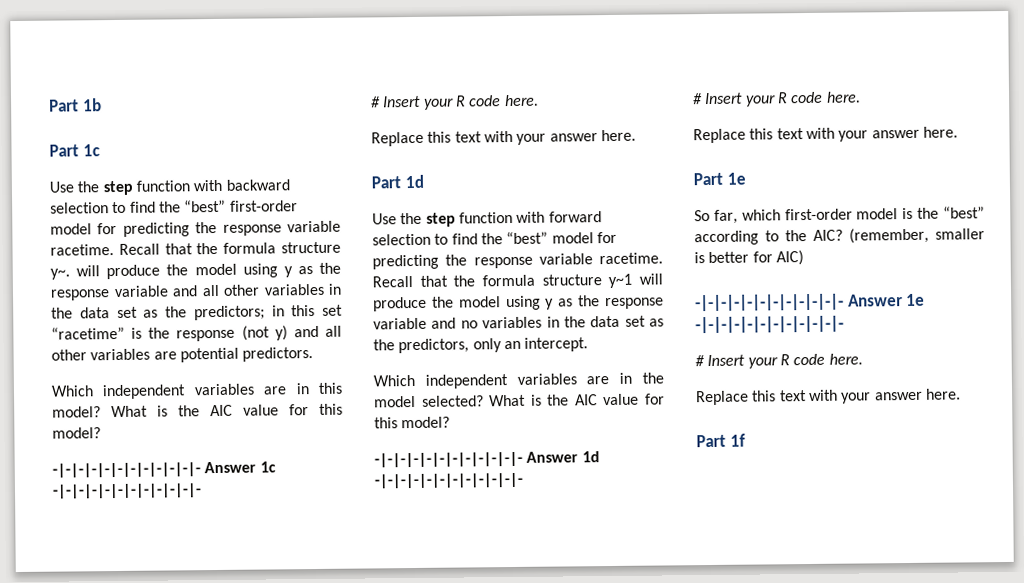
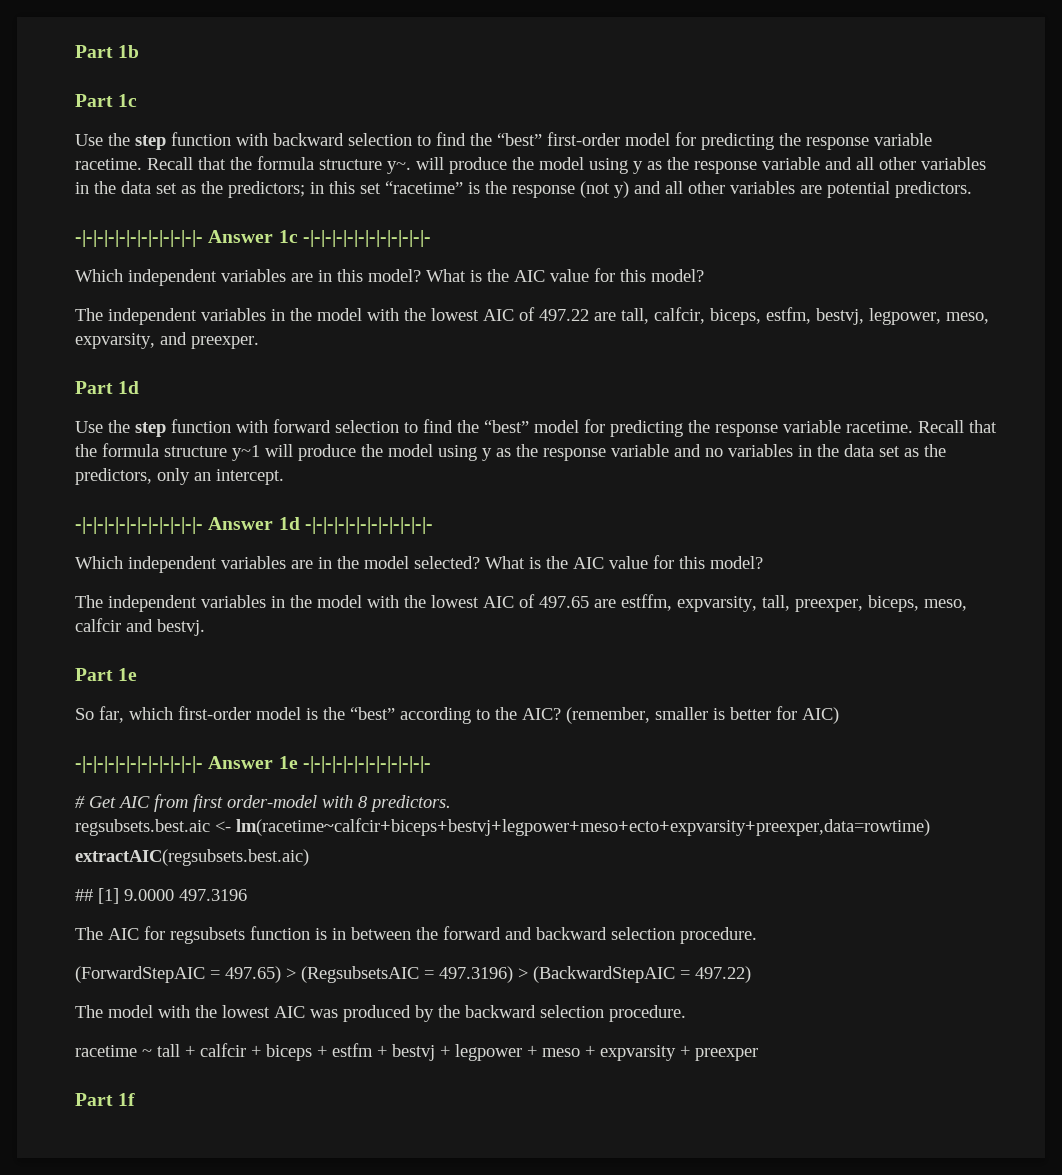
(314, 354) none -> [75,230,431,247] // -|-|-|-|-|-|-|-|-|-|-|- Answer 1c -|-|-|-|-|-|-|-|-|-|-|-
[52,461,276,478] [52,483,202,499] [371,94,539,110] [371,129,636,147] -|-|-|-|-|-|-|-|-|-|-|- Answer 1c -|-|-|-|-|-|-|-|-|-|-|- // # Insert your R code here. // Replace this text with your answer here. -> [75,307,989,325] [75,332,259,349] The independent variables in the model with the lowest AIC of 497.22 are tall, calfcir, biceps, estfm, bestvj, legpower, meso, expvarsity, and preexper.
(589, 344) none -> [75,517,433,534] // -|-|-|-|-|-|-|-|-|-|-|- Answer 1d -|-|-|-|-|-|-|-|-|-|-|-
[374,451,600,468] [374,472,523,489] [693,91,861,107] [693,126,958,144] -|-|-|-|-|-|-|-|-|-|-|- Answer 1d -|-|-|-|-|-|-|-|-|-|-|- // # Insert your R code here. // Replace this text with your answer here. -> [75,594,967,612] [75,618,205,636] The independent variables in the model with the lowest AIC of 497.65 are estffm, expvarsity, tall, preexper, biceps, meso, calfcir and bestvj.
[707,353,863,369] [696,388,961,406] Insert your R code here. // Replace this text with your answer here. -> [89,794,451,812] [75,818,930,836] [75,849,309,866] [75,888,247,904] [75,926,757,944] [75,966,751,983] [75,1005,686,1022] [75,1043,758,1061] Get AIC from first order-model with 8 predictors. // regsubsets.best.aic <- lm(racetime~calfcir+biceps+bestvj+legpower+meso+ecto+expvarsity+preexper,data=rowtime) // extractAIC(regsubsets.best.aic) // ## [1] 9.0000 497.3196 // The AIC for regsubsets function is in between the forward and backward selection procedure. // (ForwardStepAIC = 497.65) > (RegsubsetsAIC = 497.3196) > (BackwardStepAIC = 497.22) // The model with the lowest AIC was produced by the backward selection procedure. // racetime ~ tall + calfcir + biceps + estfm + bestvj + legpower + meso + expvarsity + preexper

